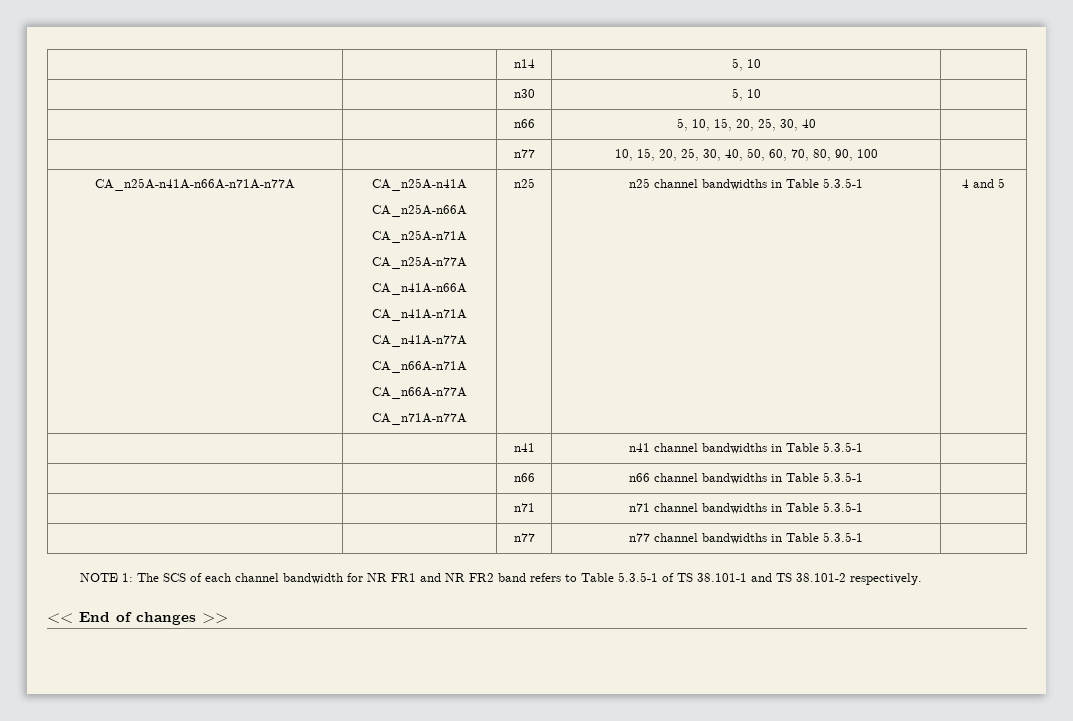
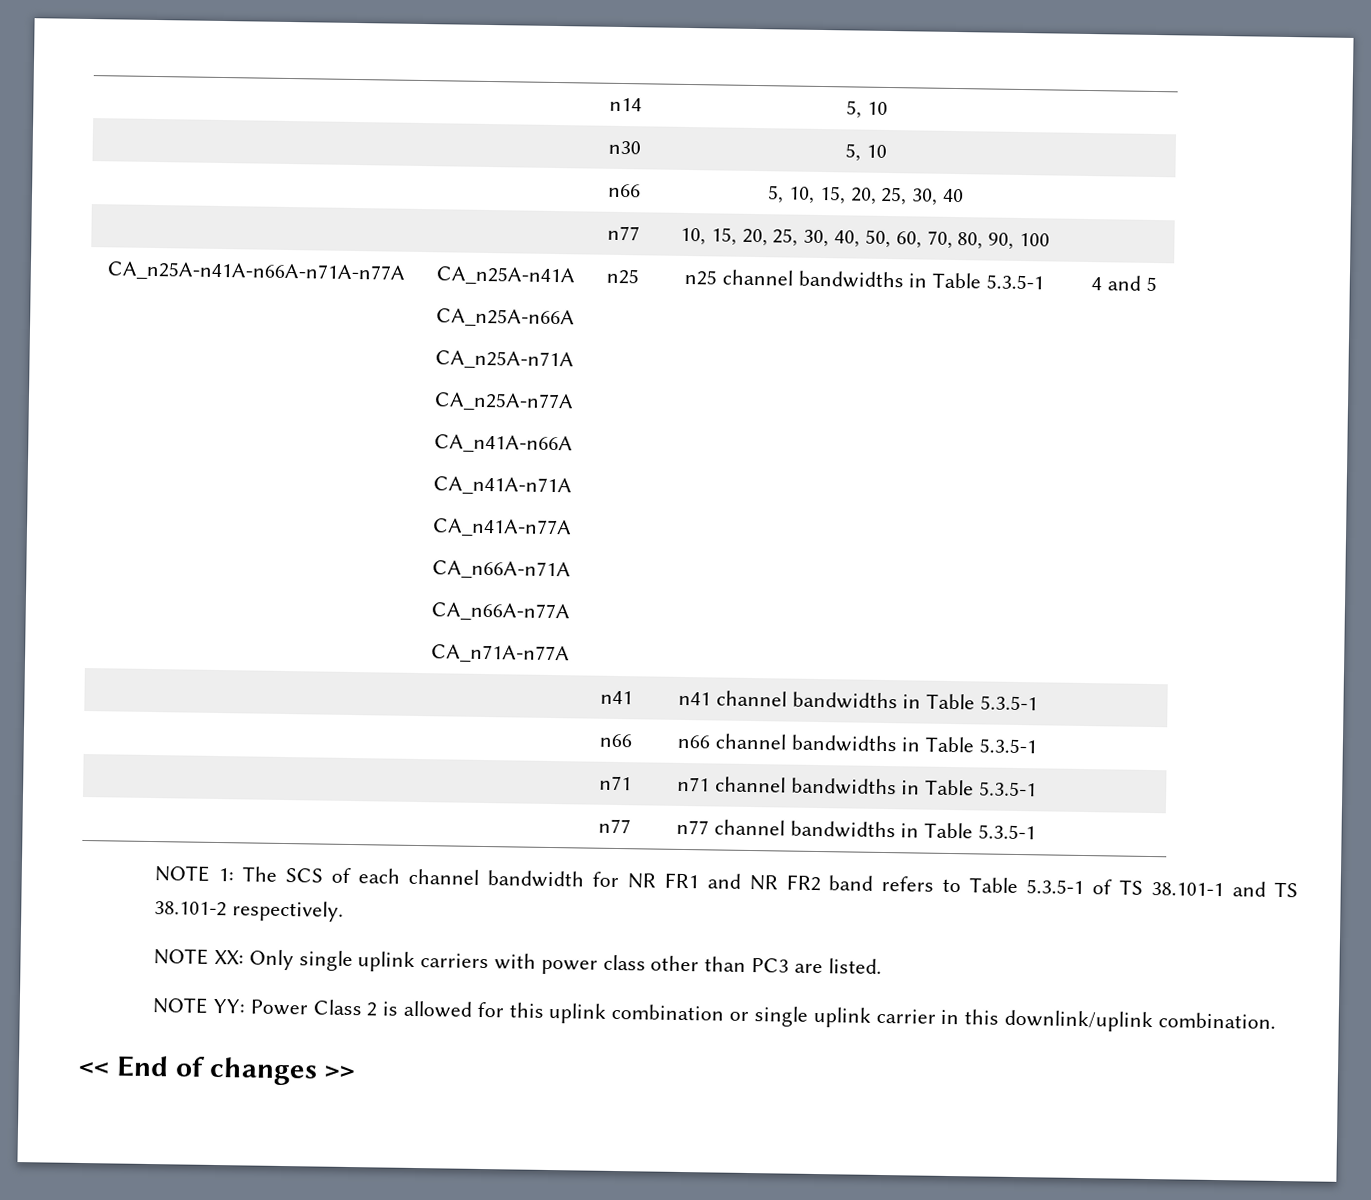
(922, 579) none -> [153,948,882,975] [152,997,1276,1033] // NOTE XX: Only single uplink carriers with power class other than PC3 are listed. // NOTE YY: Power Class 2 is allowed for this uplink combination or single uplink carrier in this downlink/uplink combination.

